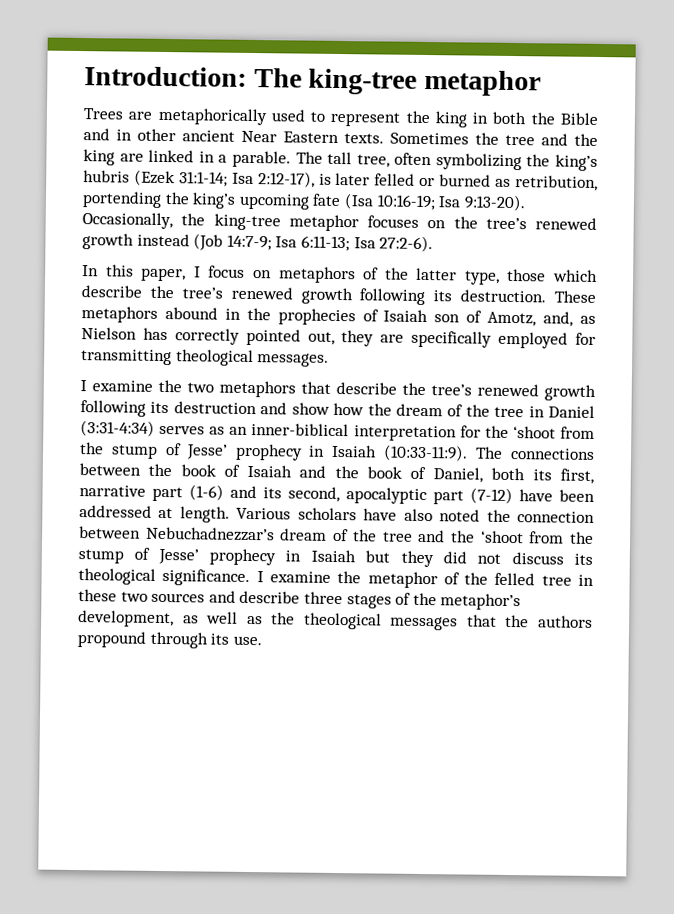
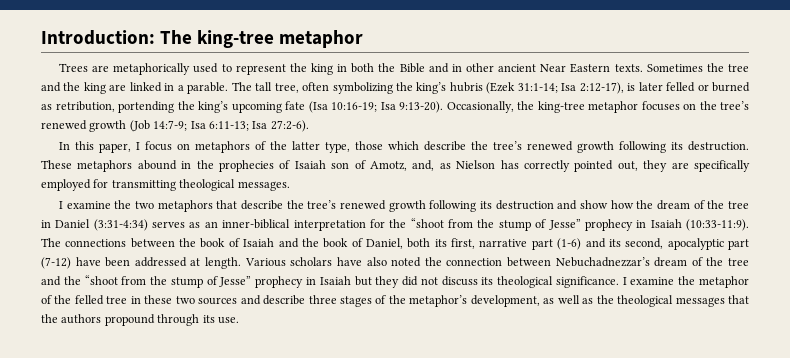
[136,233,190,247] instead -> (127, 126) none
[512,426,595,439] [80,442,228,460] ‘shoot from the stump of Jesse’ -> [410,218,581,231] “shoot from the stump of Jesse”
[480,530,594,544] [78,547,199,565] ‘shoot from the stump of Jesse’ -> [84,275,252,288] “shoot from the stump of Jesse”

